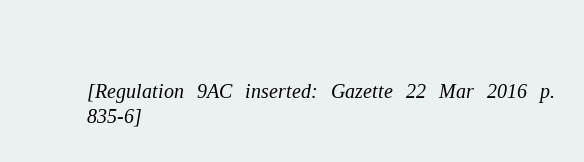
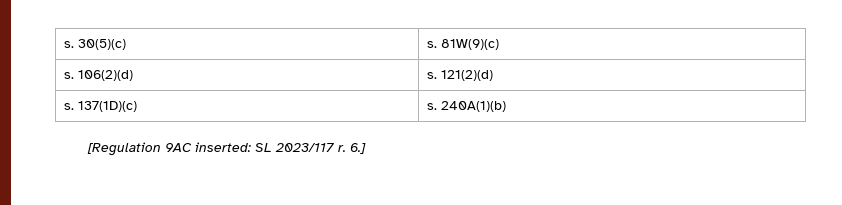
[87,84,555,103] [87,109,143,127] [Regulation 9AC inserted: Gazette 22 Mar 2016 p. 835-6] -> [64,39,127,50] [427,39,500,50] [64,70,134,81] [427,70,494,81] [64,101,138,112] [427,101,507,112] [87,142,367,156] s. 30(5)(c) | s. 81W(9)(c) // s. 106(2)(d) | s. 121(2)(d) // s. 137(1D)(c) | s. 240A(1)(b) // [Regulation 9AC inserted: SL 2023/117 r. 6.]

